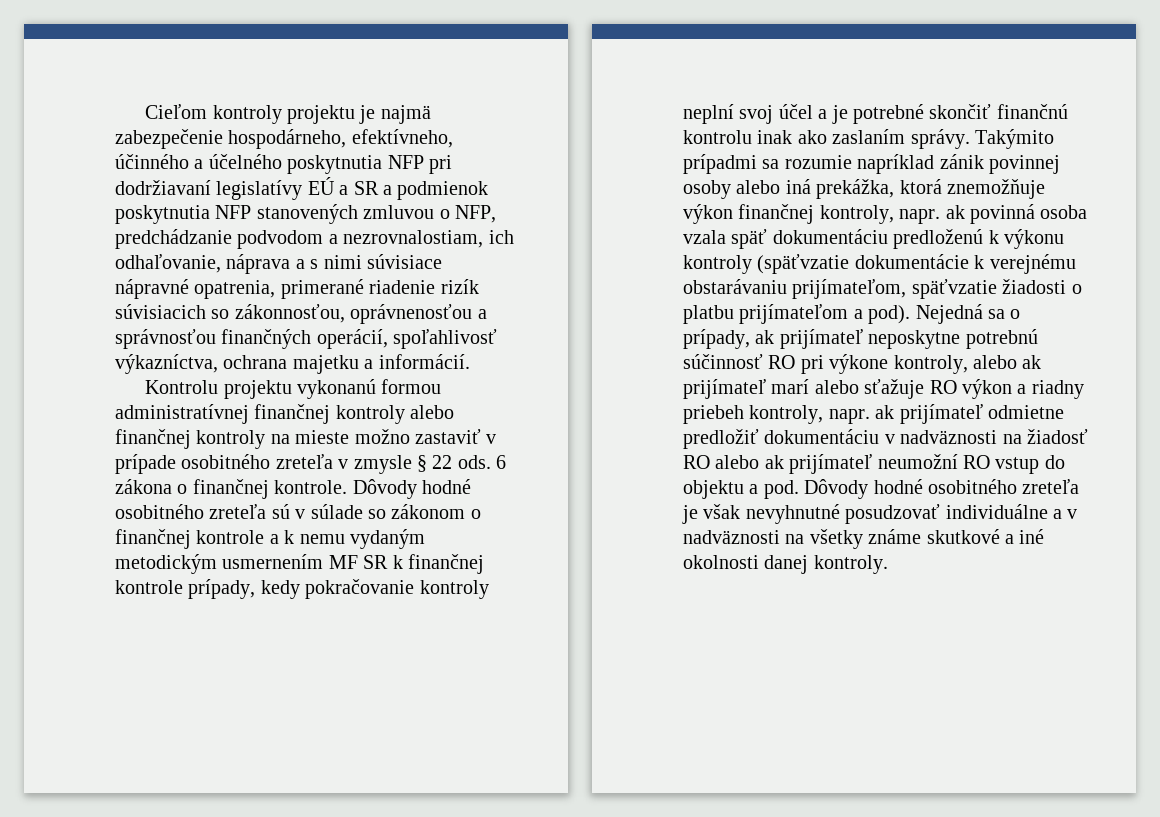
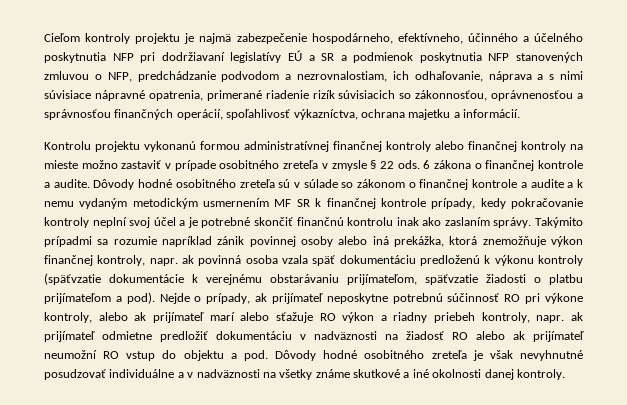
[274,480,348,494] kontrole. -> [538,160,583,169] [44,179,90,188] kontrole a audite.
(279, 539) none -> [530,179,574,188] audite a
[915,304,1005,324] Nejedná sa -> [159,293,190,304] Nejde

